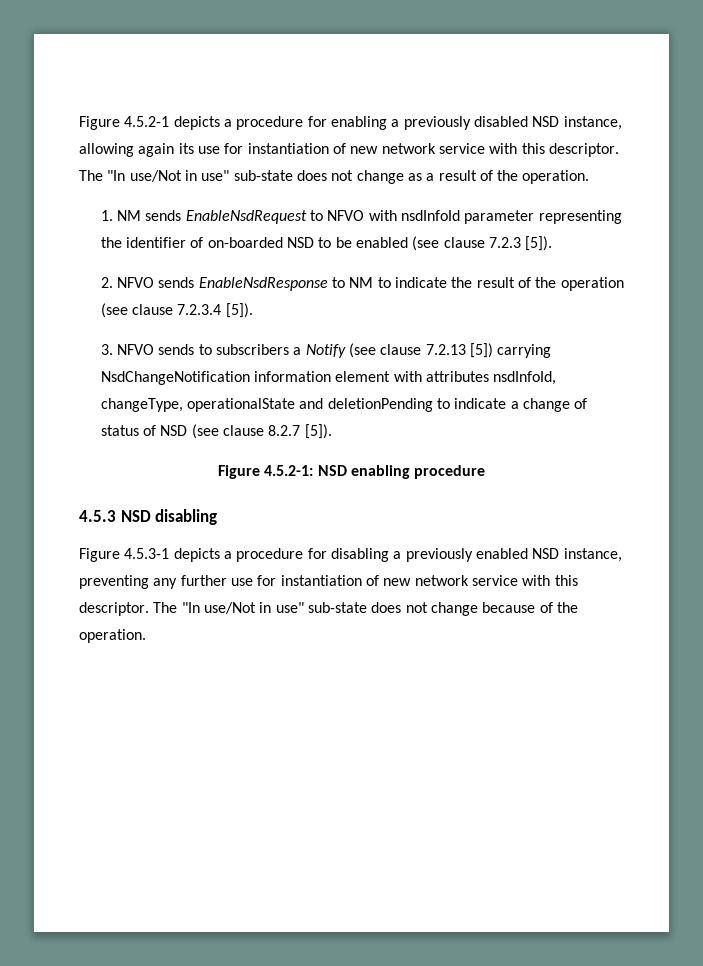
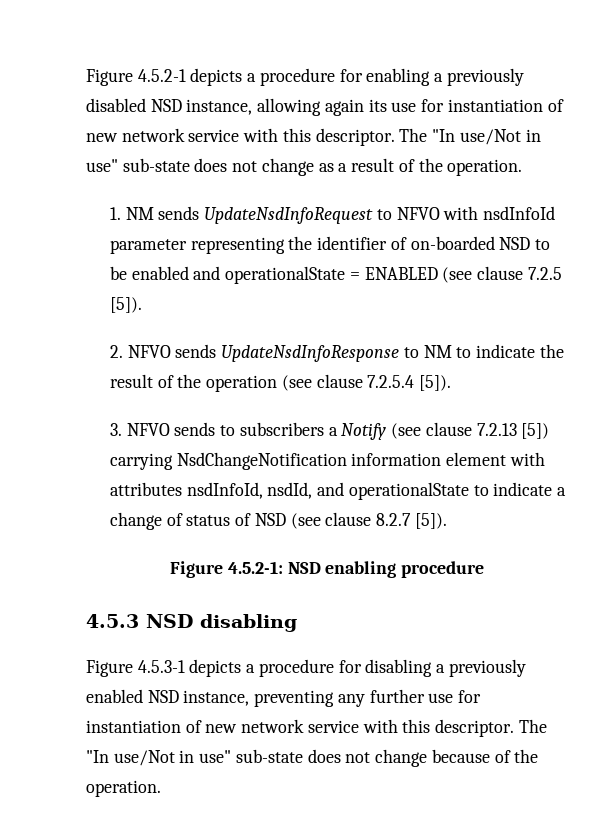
[185,210,307,224] EnableNsdRequest -> [204,207,374,224] UpdateNsdInfoRequest
[412,236,522,251] (see clause 7.2.3 -> [193,266,562,284] and operationalState = ENABLED (see clause 7.2.5
[198,277,328,291] EnableNsdResponse -> [221,345,400,362] UpdateNsdInfoResponse
[177,304,222,315] 7.2.3.4 -> [367,375,415,388] 7.2.5.4
[100,398,433,412] changeType, operationalState and deletionPending -> [267,482,469,500] nsdId, and operationalState

